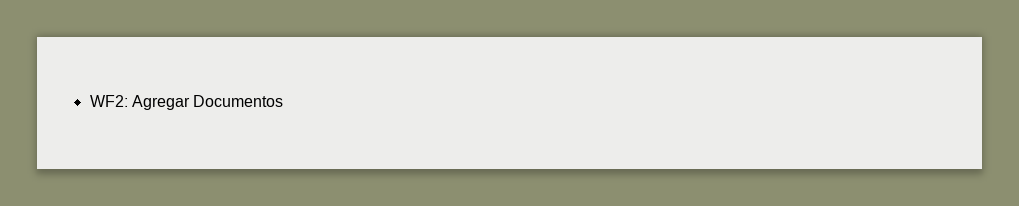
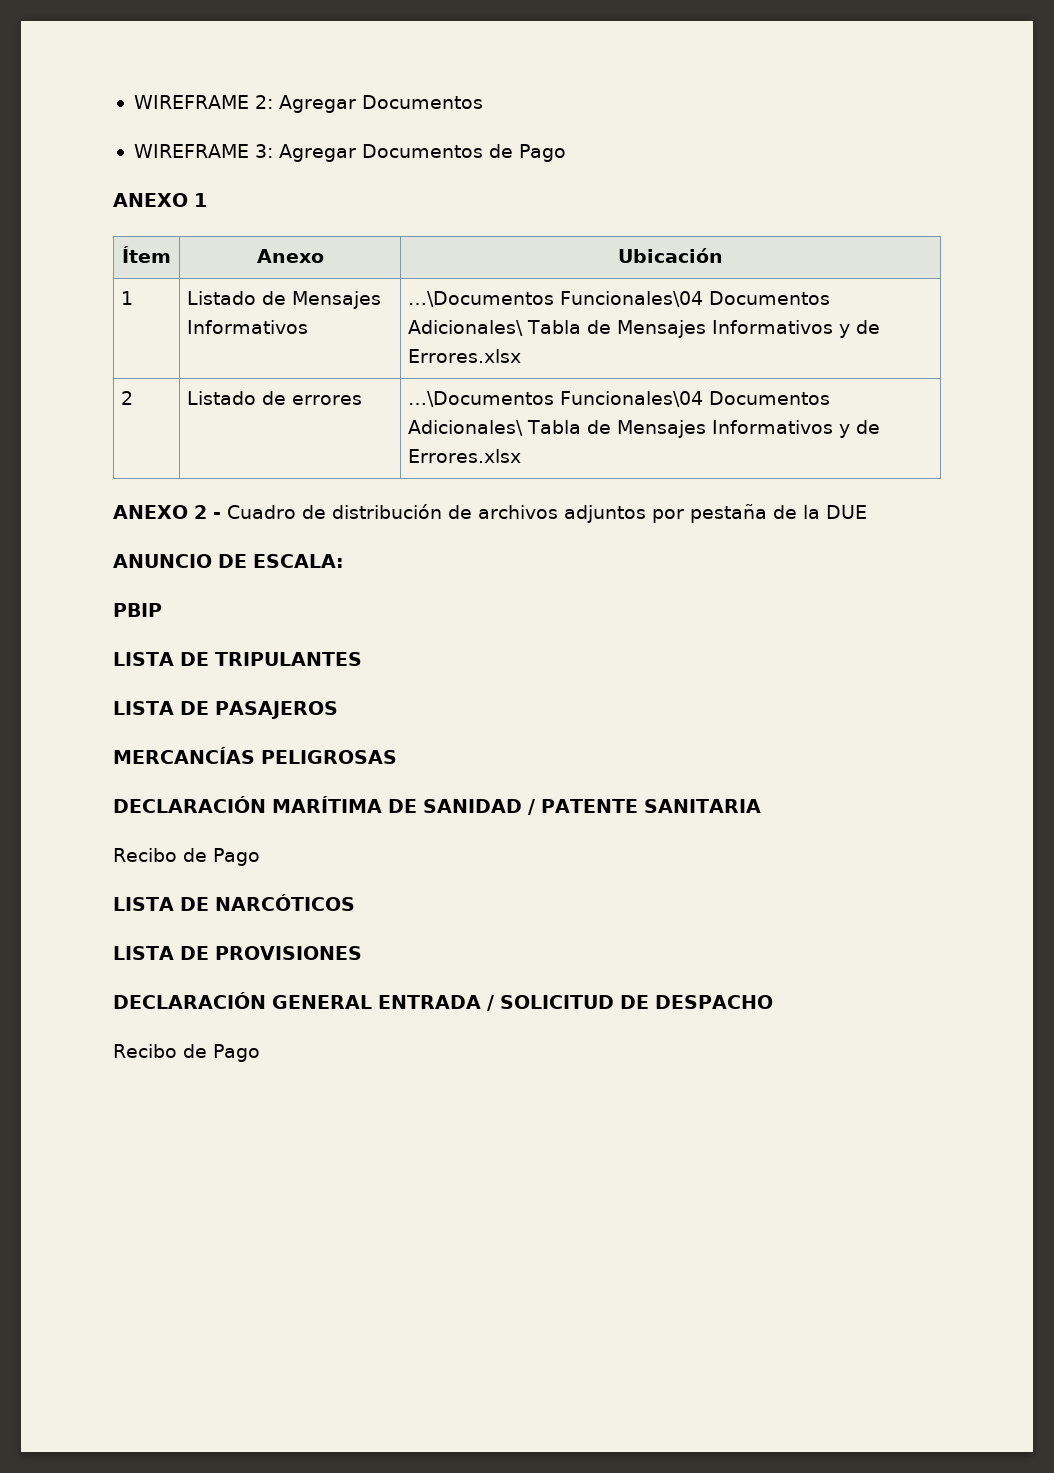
[89,95,284,110] WF2: Agregar Documentos -> [133,95,483,113] [133,144,566,162] [113,193,207,207] [122,246,171,263] [256,249,324,263] [618,248,723,263] [121,291,134,305] [187,291,382,309] [187,320,309,334] [408,291,831,307] [408,320,881,338] [408,349,522,363] [121,391,134,405] [187,391,363,405] [408,391,831,407] [408,420,881,438] [408,449,522,463] [113,504,867,523] [113,554,344,568] [113,603,162,617] [113,652,362,666] [113,701,338,719] [113,747,397,764] [113,796,761,815] [113,848,260,866] [113,894,355,911] [113,946,362,960] [113,992,773,1011] [113,1044,260,1062] WIREFRAME 2: Agregar Documentos // WIREFRAME 3: Agregar Documentos de Pago // ANEXO 1 // Ítem | Anexo | Ubicación // 1 | Listado de Mensajes Informativos | …\Documentos Funcionales\04 Documentos Adicionales\ Tabla de Mensajes Informativos y de Errores.xlsx // 2 | Listado de errores | …\Documentos Funcionales\04 Documentos Adicionales\ Tabla de Mensajes Informativos y de Errores.xlsx // ANEXO 2 - Cuadro de distribución de archivos adjuntos por pestaña de la DUE // ANUNCIO DE ESCALA: // PBIP // LISTA DE TRIPULANTES // LISTA DE PASAJEROS // MERCANCÍAS PELIGROSAS // DECLARACIÓN MARÍTIMA DE SANIDAD / PATENTE SANITARIA // Recibo de Pago // LISTA DE NARCÓTICOS // LISTA DE PROVISIONES // DECLARACIÓN GENERAL ENTRADA / SOLICITUD DE DESPACHO // Recibo de Pago

